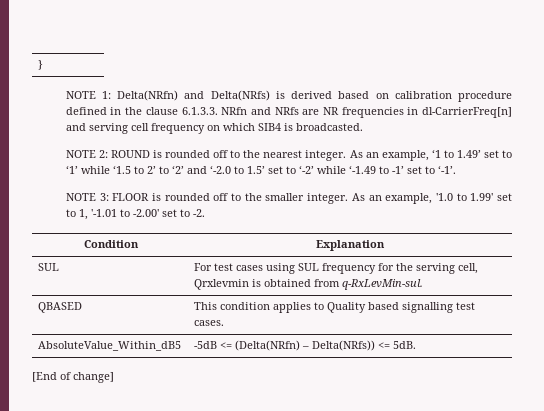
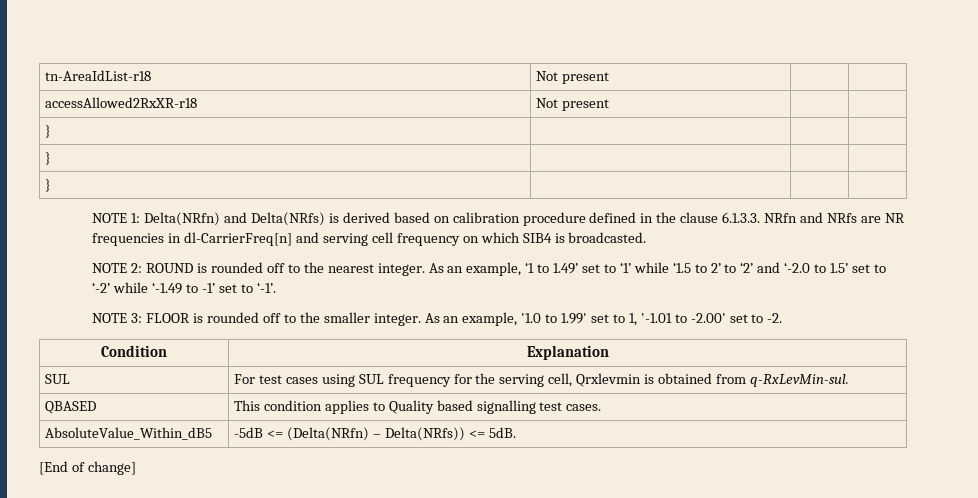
(38, 65) none -> [45,70,152,81] [536,71,609,84] [45,97,198,108] [536,98,609,111] [45,125,52,138] [45,152,52,165] tn-AreaIdList-r18 | Not present | | // accessAllowed2RxXR-r18 | Not present | | // } | | | // } | | | //

